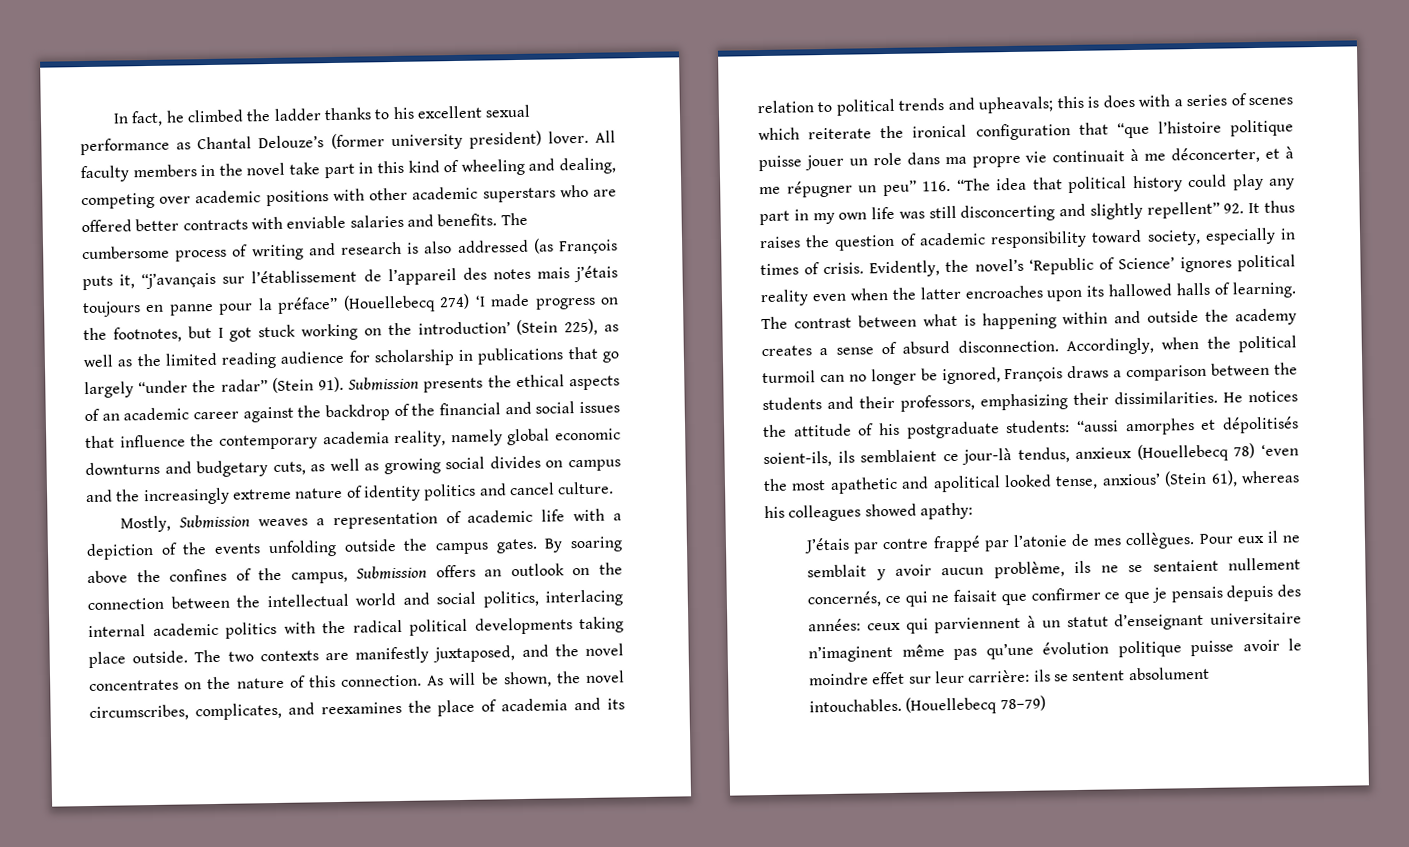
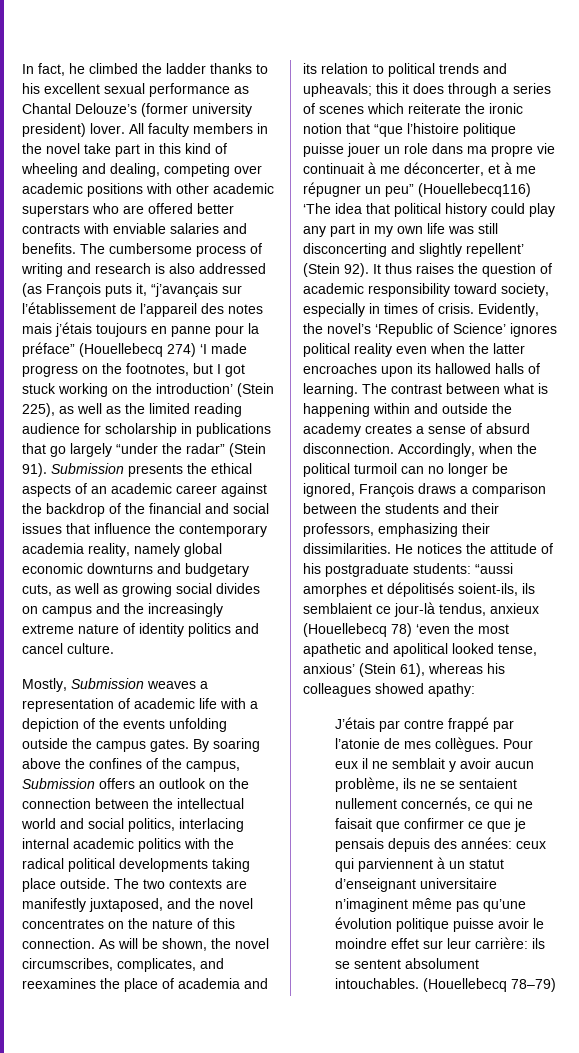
[1087,94,1171,108] is does with -> [402,83,497,97] it does through
[912,123,1071,141] ironical configuration -> [489,103,523,114] [303,123,342,134] ironic notion
[922,178,991,192] 116. “The -> [418,183,531,197] [303,203,331,214] (Houellebecq116) ‘The
[1146,201,1245,219] repellent” 92. -> [466,243,524,257] [303,263,369,277] repellent’ (Stein 92).

